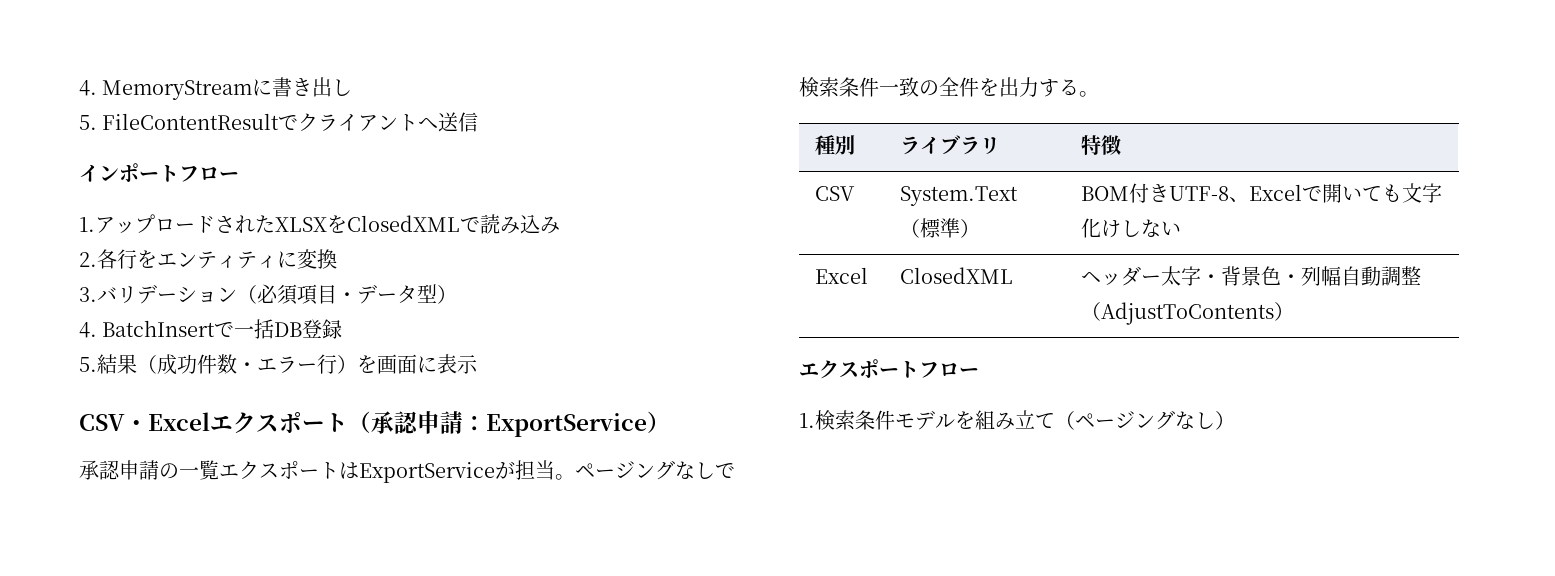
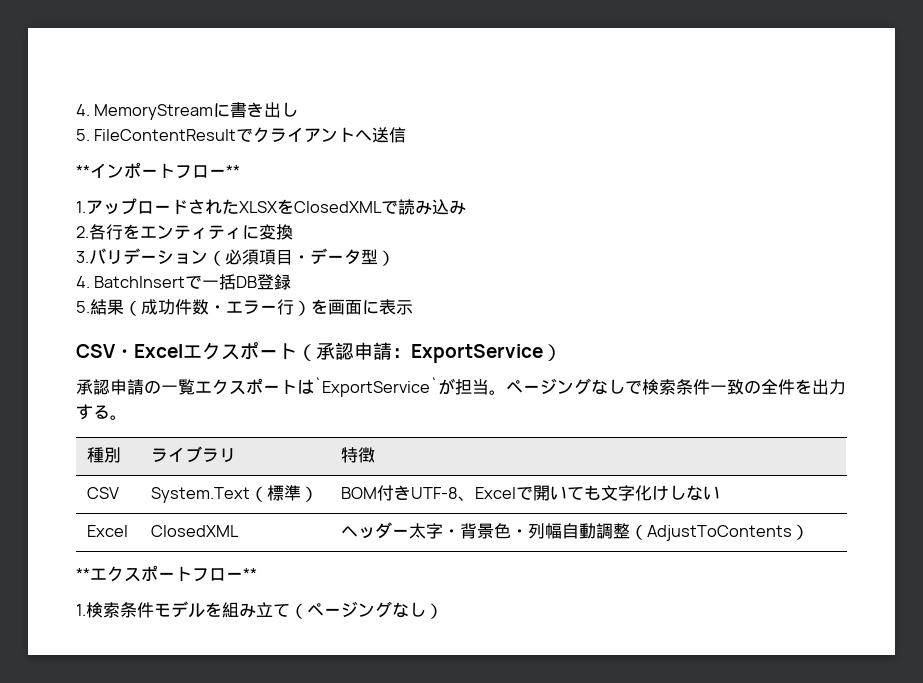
(479, 122) none -> [76,165,90,177] **
(239, 176) none -> [226,165,240,177] **
[359,462,495,483] ExportService -> [314,377,438,397] `ExportService`
(1294, 311) none -> [76,568,90,580] **
(979, 372) none -> [243,568,257,580] **

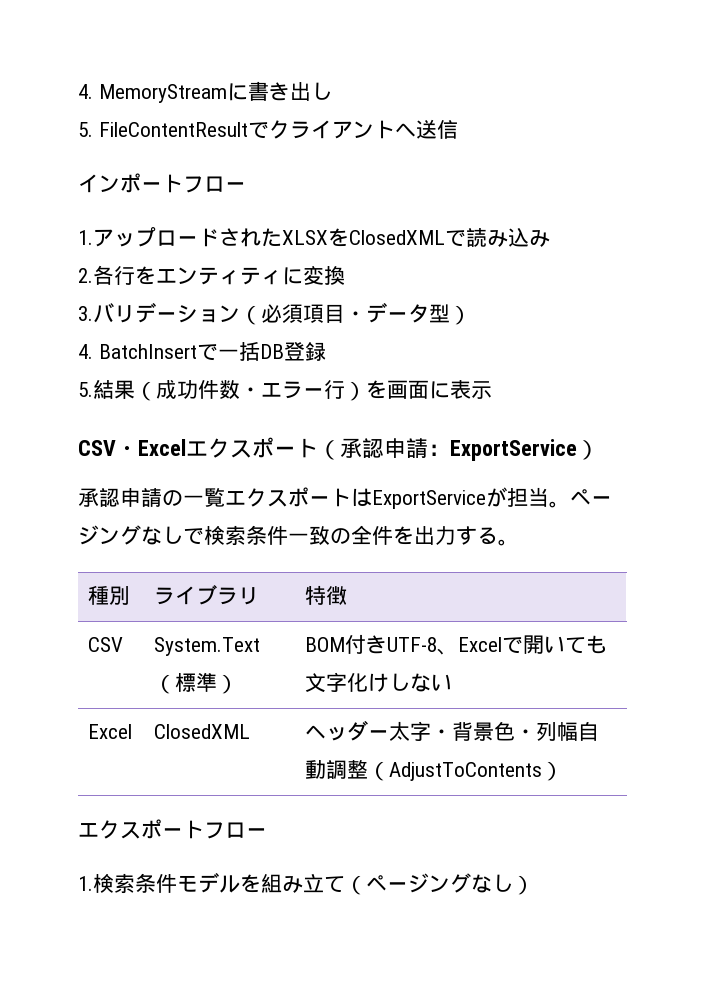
[76,165,90,177] ** -> (458, 129) none
[226,165,240,177] ** -> (246, 186) none
[314,377,438,397] `ExportService` -> [372,490,486,509] ExportService
[76,568,90,580] ** -> (564, 771) none
[243,568,257,580] ** -> (267, 832) none

